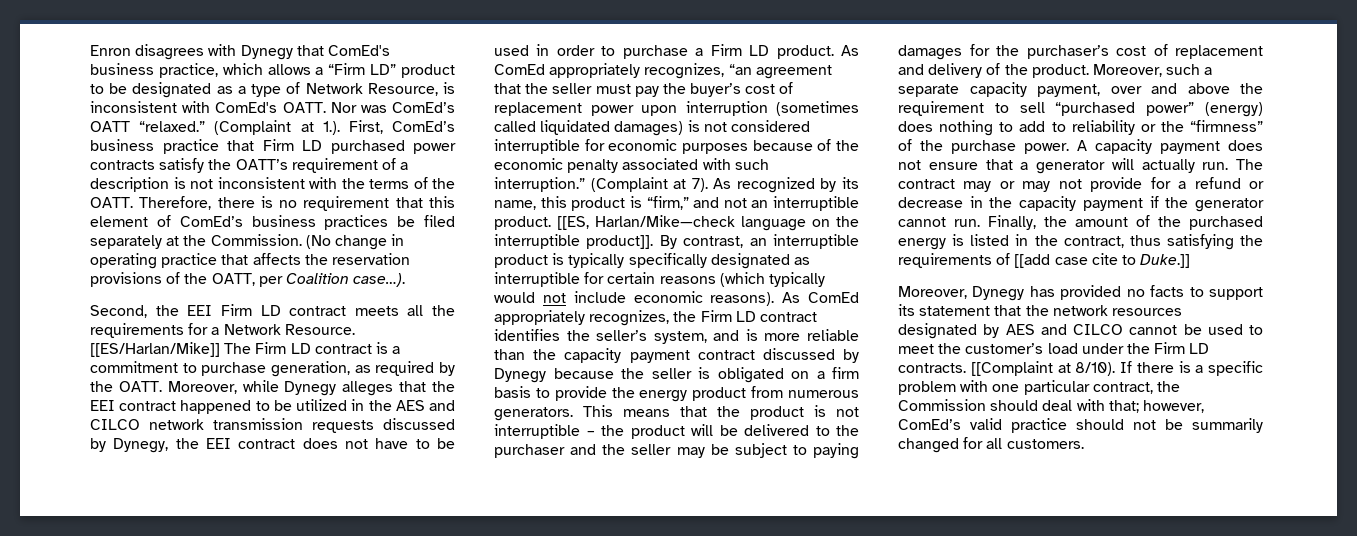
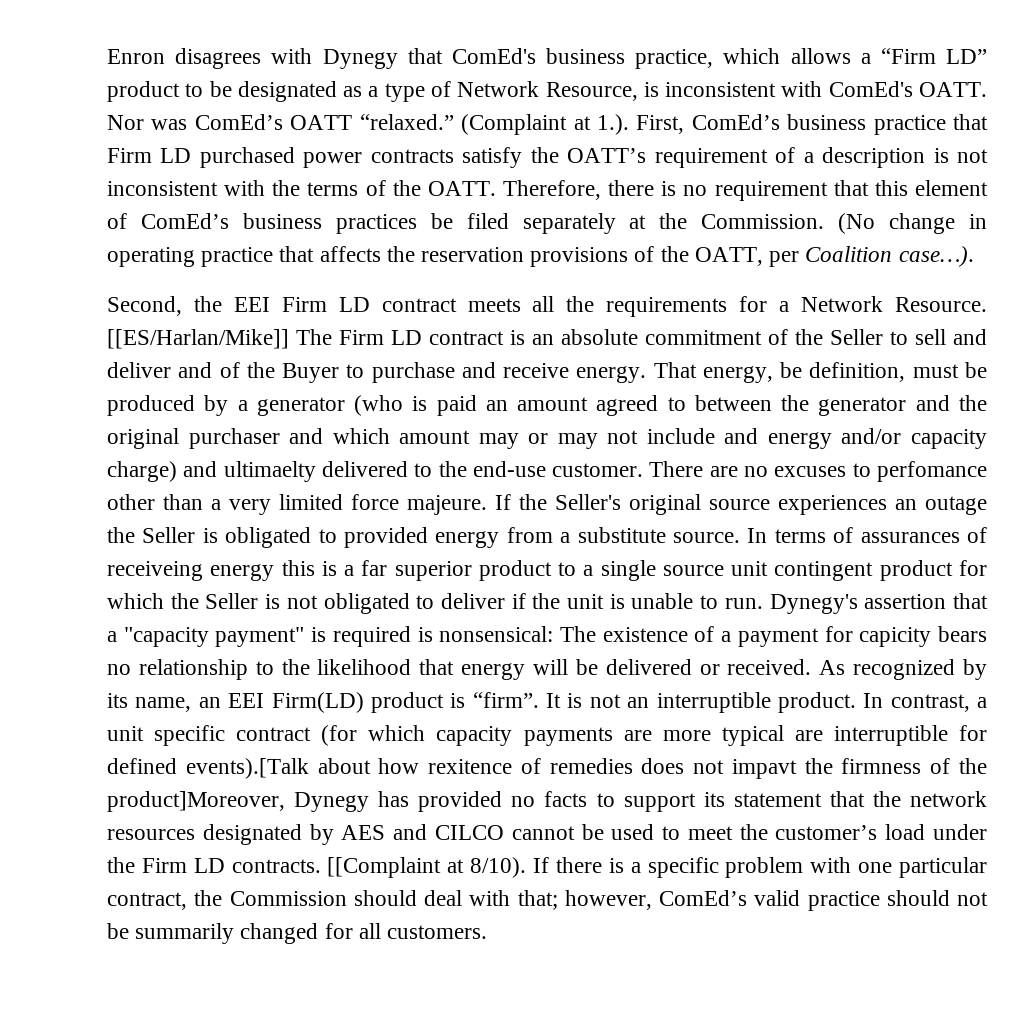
[392,346,401,354] [90,361,456,377] [90,380,455,396] [90,399,456,414] [90,418,455,433] [90,438,455,453] [494,44,859,59] [494,63,832,79] [494,82,794,97] [494,101,859,116] [494,120,810,136] [494,139,859,154] [494,158,769,173] [494,177,708,192] a commitment to purchase generation, as required by the OATT. Moreover, while Dynegy alleges that the EEI contract happened to be utilized in the AES and CILCO network transmission requests discussed by Dynegy, the EEI contract does not have to be used in order to purchase a Firm LD product. As ComEd appropriately recognizes, “an agreement that the seller must pay the buyer’s cost of replacement power upon interruption (sometimes called liquidated damages) is not considered interruptible for economic purposes because of the economic penalty associated with such interruption.” (Complaint at 7). -> [532,329,987,345] [107,362,987,383] [107,395,987,416] [107,428,988,449] [107,461,987,482] [107,494,987,515] [107,527,987,548] [107,560,987,581] [107,593,989,614] [107,626,987,647] [107,659,812,680] an absolute commitment of the Seller to sell and deliver and of the Buyer to purchase and receive energy. That energy, be definition, must be produced by a generator (who is paid an amount agreed to between the generator and the original purchaser and which amount may or may not include and energy and/or capacity charge) and ultimaelty delivered to the end-use customer. There are no excuses to perfomance other than a very limited force majeure. If the Seller's original source experiences an outage the Seller is obligated to provided energy from a substitute source. In terms of assurances of receiveing energy this is a far superior product to a single source unit contingent product for which the Seller is not obligated to deliver if the unit is unable to run. Dynegy's assertion that a "capacity payment" is required is nonsensical: The existence of a payment for capicity bears no relationship to the likelihood that energy will be delivered or received.
[540,196,859,211] [494,215,859,231] [494,234,859,249] [494,253,810,269] [494,272,825,287] [494,291,859,306] [494,310,817,326] [494,329,859,344] [494,348,859,363] [494,367,859,383] [494,386,859,402] [494,405,859,421] [494,424,859,439] [494,443,859,459] [898,44,1263,60] [898,63,1213,78] [898,82,1263,97] [898,101,1263,117] [898,120,1263,136] [898,139,1263,154] [898,158,1263,174] [898,177,1264,192] [898,196,1264,212] [898,215,1263,230] [898,234,1263,250] [898,253,1191,268] [898,286,967,299] this product is “firm,” and not an interruptible product. [[ES, Harlan/Mike—check language on the interruptible product]]. By contrast, an interruptible product is typically specifically designated as interruptible for certain reasons (which typically would not include economic reasons). As ComEd appropriately recognizes, the Firm LD contract identifies the seller’s system, and is more reliable than the capacity payment contract discussed by Dynegy because the seller is obligated on a firm basis to provide the energy product from numerous generators. This means that the product is not interruptible – the product will be delivered to the purchaser and the seller may be subject to paying damages for the purchaser’s cost of replacement and delivery of the product. Moreover, such a separate capacity payment, over and above the requirement to sell “purchased power” (energy) does nothing to add to reliability or the “firmness” of the purchase power. A capacity payment does not ensure that a generator will actually run. The contract may or may not provide for a refund or decrease in the capacity payment if the generator cannot run. Finally, the amount of the purchased energy is listed in the contract, thus satisfying the requirements of [[add case cite to Duke.]] // Moreover, -> [198,692,987,713] [107,725,988,746] [107,758,987,779] [107,791,285,812] an EEI Firm(LD) product is “firm”. It is not an interruptible product. In contrast, a unit specific contract (for which capacity payments are more typical are interruptible for defined events).[Talk about how rexitence of remedies does not impavt the firmness of the product]Moreover,

